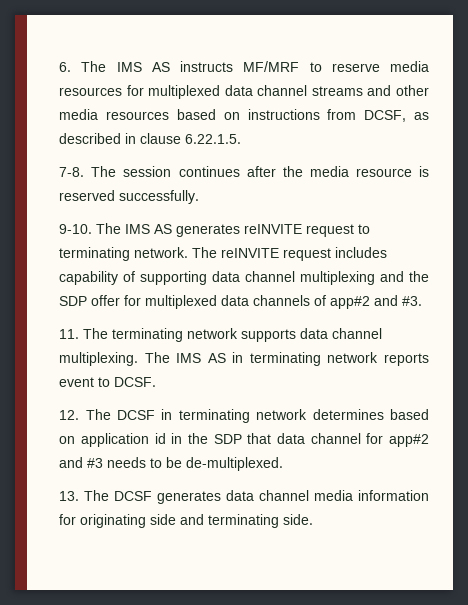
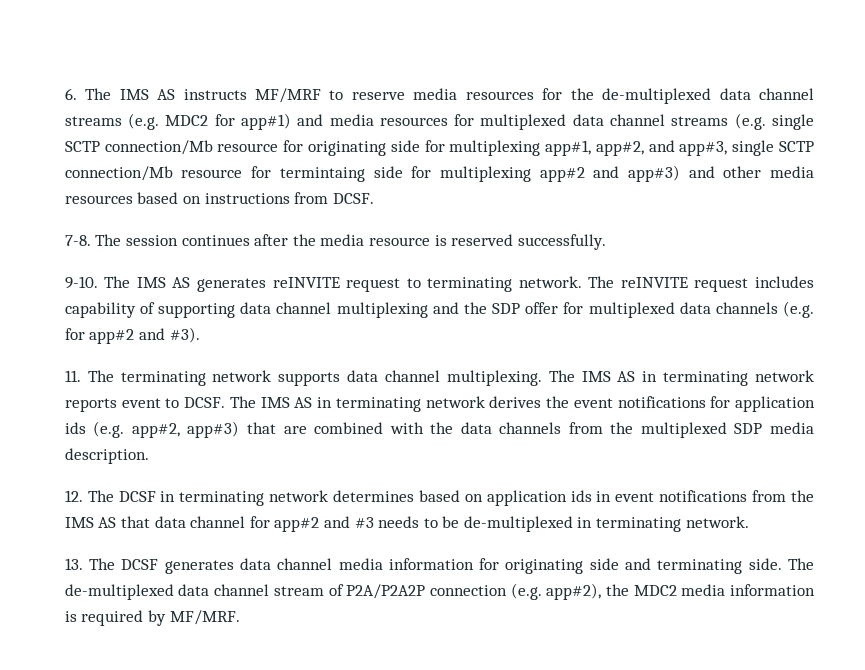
[148,85,363,99] multiplexed data channel streams -> [570,88,815,104] [64,113,814,130] [64,140,815,156] [64,165,680,182] the de-multiplexed data channel streams (e.g. MDC2 for app#1) and media resources for multiplexed data channel streams (e.g. single SCTP connection/Mb resource for originating side for multiplexing app#1, app#2, and app#3, single SCTP connection/Mb resource for termintaing side for multiplexing app#2 and app#3)
[364,110,429,122] [59,133,242,144] DCSF, as described in clause 6.22.1.5. -> [332,193,374,204] DCSF.
[314,295,423,309] of app#2 and #3. -> [782,301,814,318] [64,327,200,344] (e.g. for app#2 and #3).
(157, 382) none -> [229,396,815,412] [64,421,814,438] [64,448,149,464] The IMS AS in terminating network derives the event notifications for application ids (e.g. app#2, app#3) that are combined with the data channels from the multiplexed SDP media description.
[154,433,242,444] id in the SDP -> [570,490,814,502] [64,517,117,528] ids in event notifications from the IMS AS
[186,457,284,471] de-multiplexed. -> [463,516,749,532] de-multiplexed in terminating network.
(314, 519) none -> [787,558,814,570] [64,583,816,600] [64,610,240,626] The de-multiplexed data channel stream of P2A/P2A2P connection (e.g. app#2), the MDC2 media information is required by MF/MRF.

